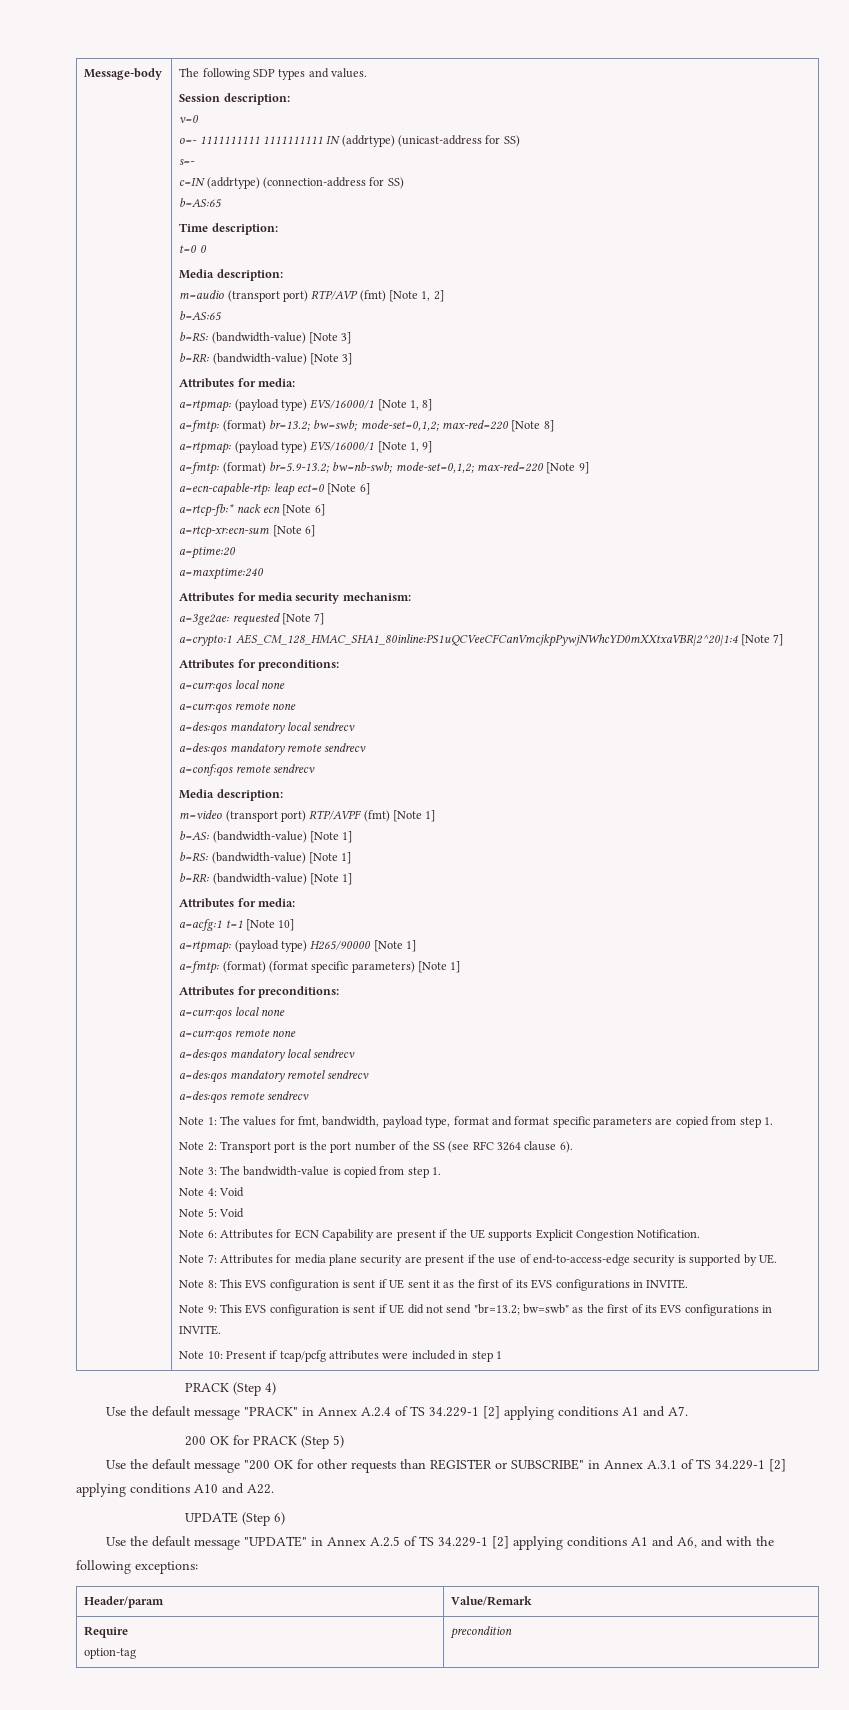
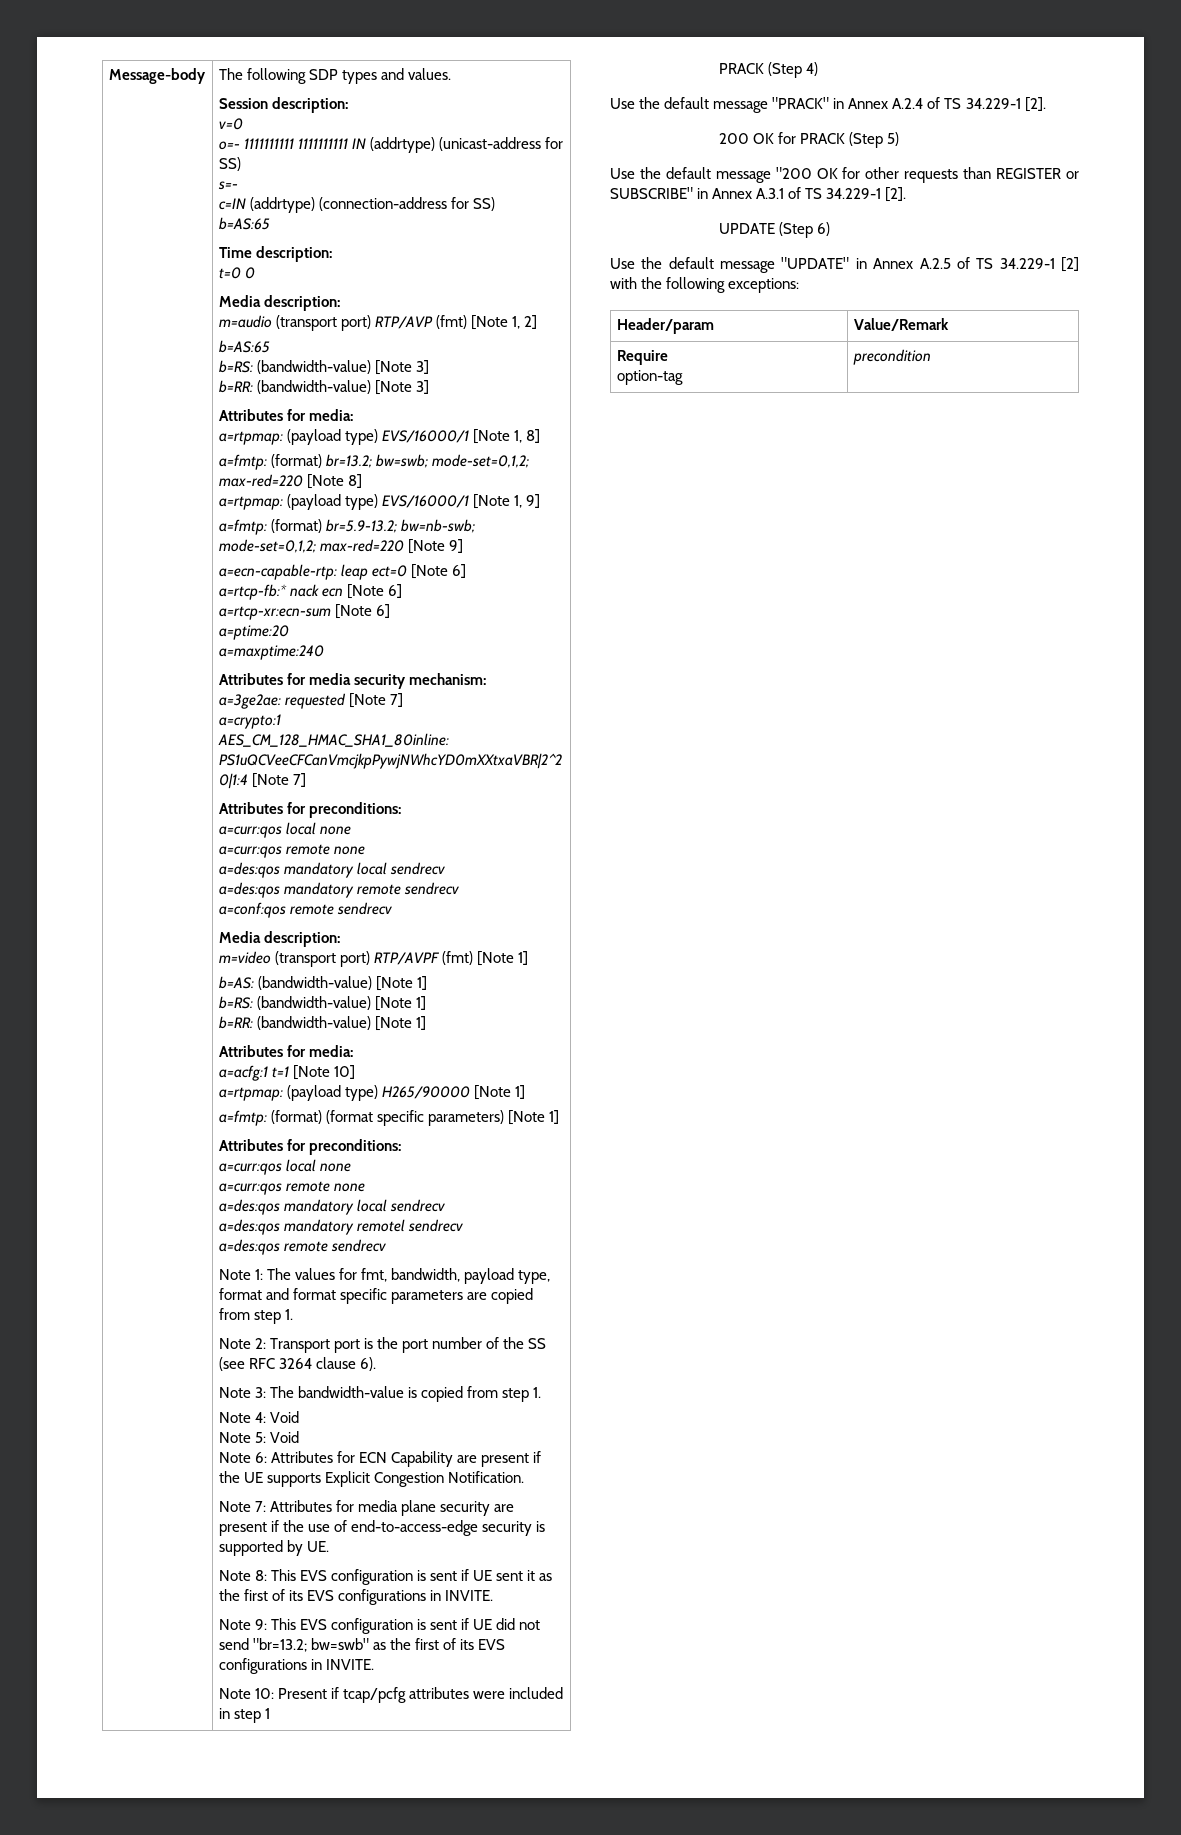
[483,1406,689,1420] [2] applying conditions A1 and A7. -> [1024,97,1046,112] [2].
[769,1459,787,1472] [76,1483,274,1497] [2] applying conditions A10 and A22. -> [885,187,907,202] [2].
[513,1536,724,1550] applying conditions A1 and A6, and -> (1079, 264) none

